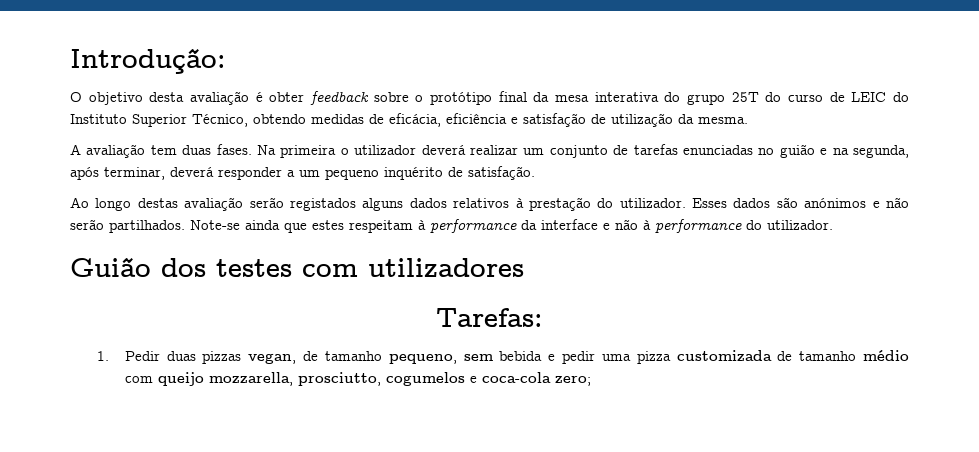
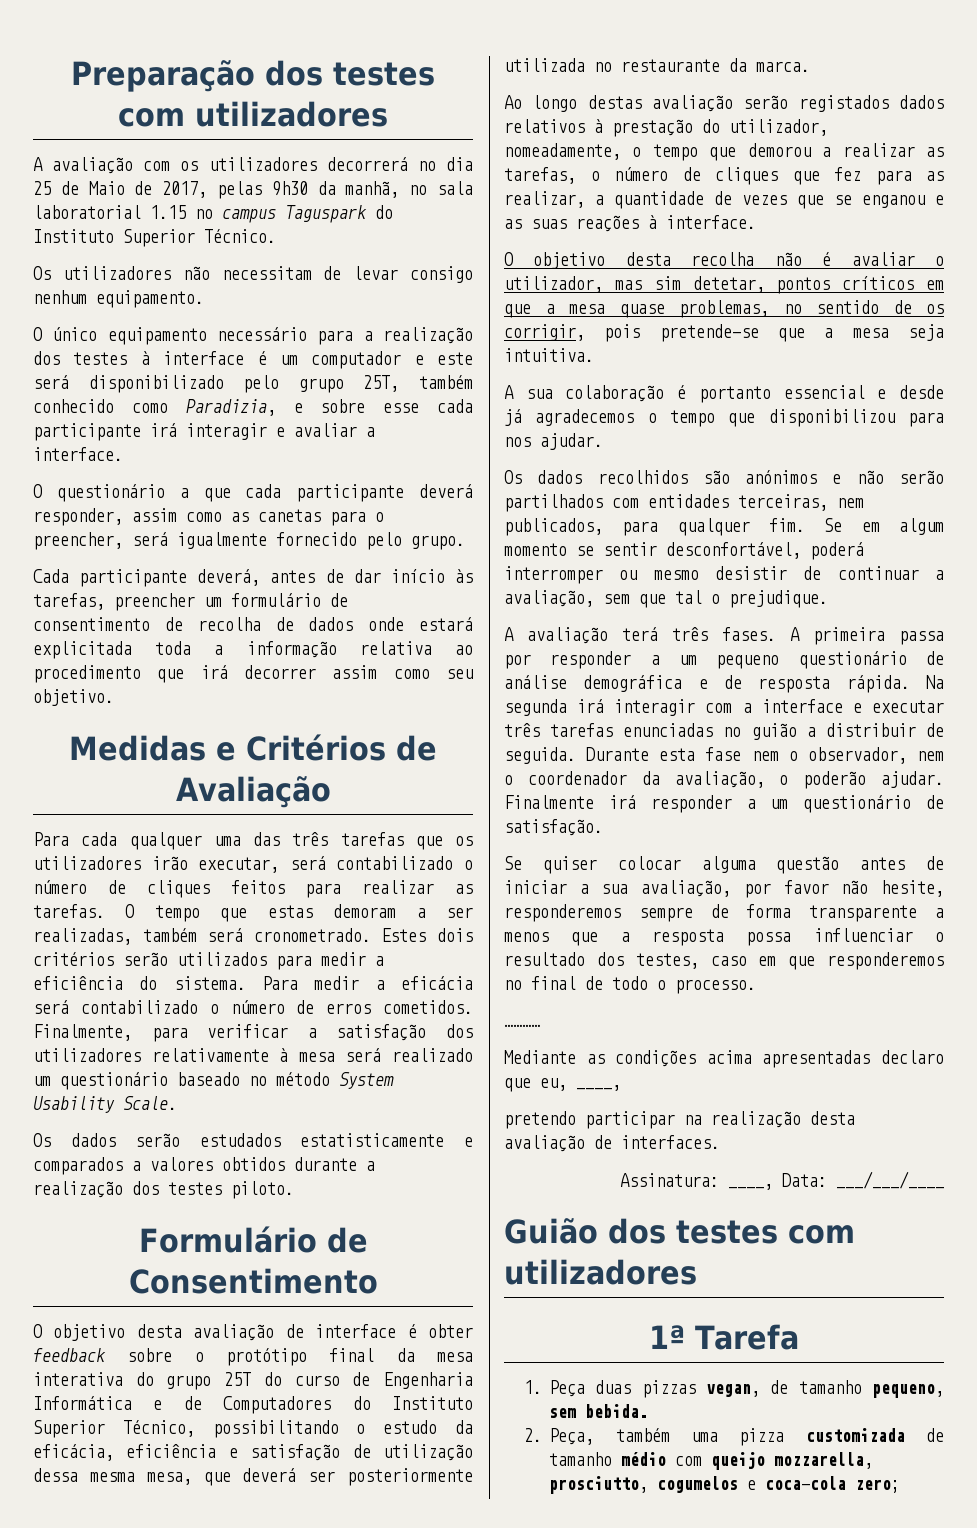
[70,48,226,74] Introdução: -> [71,60,435,92] [118,101,388,127] [33,157,474,174] [33,181,474,199] [33,205,393,223] [33,229,276,247] [33,266,473,283] [33,290,204,308] [33,327,473,345] [33,351,473,369] [33,375,474,393] [33,399,473,416] [33,423,375,441] [33,447,123,461] [33,484,473,502] [33,508,384,526] [33,532,465,550] [33,569,474,587] [33,593,348,611] [33,617,473,631] [33,641,473,659] [33,665,473,683] [33,689,114,706] [69,734,437,761] [175,776,331,808] [33,832,473,850] [33,856,474,873] [33,880,473,898] [33,904,474,922] [33,928,473,945] [33,952,384,970] [33,976,473,990] [33,1000,473,1014] [33,1024,474,1042] [33,1048,474,1062] [33,1072,394,1090] [33,1096,177,1113] [33,1133,473,1147] [33,1157,375,1175] [33,1181,294,1199] [138,1226,368,1253] [128,1268,378,1294] Preparação dos testes com utilizadores // A avaliação com os utilizadores decorrerá no dia 25 de Maio de 2017, pelas 9h30 da manhã, no sala laboratorial 1.15 no campus Taguspark do Instituto Superior Técnico. // Os utilizadores não necessitam de levar consigo nenhum equipamento. // O único equipamento necessário para a realização dos testes à interface é um computador e este será disponibilizado pelo grupo 25T, também conhecido como Paradizia, e sobre esse cada participante irá interagir e avaliar a interface. // O questionário a que cada participante deverá responder, assim como as canetas para o preencher, será igualmente fornecido pelo grupo. // Cada participante deverá, antes de dar início às tarefas, preencher um formulário de consentimento de recolha de dados onde estará explicitada toda a informação relativa ao procedimento que irá decorrer assim como seu objetivo. // Medidas e Critérios de Avaliação // Para cada qualquer uma das três tarefas que os utilizadores irão executar, será contabilizado o número de cliques feitos para realizar as tarefas. O tempo que estas demoram a ser realizadas, também será cronometrado. Estes dois critérios serão utilizados para medir a eficiência do sistema. Para medir a eficácia será contabilizado o número de erros cometidos. Finalmente, para verificar a satisfação dos utilizadores relativamente à mesa será realizado um questionário baseado no método System Usability Scale. // Os dados serão estudados estatisticamente e comparados a valores obtidos durante a realização dos testes piloto. // Formulário de Consentimento
(249, 98) none -> [285,1324,397,1338] de interface
[851,92,909,102] [70,114,384,127] LEIC do Instituto Superior Técnico, obtendo medidas de -> [383,1372,474,1389] [33,1396,473,1414] [33,1420,474,1438] Engenharia Informática e de Computadores do Instituto Superior Técnico, possibilitando o estudo da
[678,114,748,124] [70,144,909,158] [70,166,535,180] da mesma. // A avaliação tem duas fases. Na primeira o utilizador deverá realizar um conjunto de tarefas enunciadas no guião e na segunda, após terminar, deverá responder a um pequeno inquérito de satisfação. -> [33,1468,473,1486] [504,58,810,72] dessa mesma mesa, que deverá ser posteriormente utilizada no restaurante da marca.
[362,198,404,211] alguns -> (889, 103) none
[619,198,771,208] utilizador. Esses dados -> [729,119,828,136] [504,143,944,161] [504,167,944,185] [504,191,944,209] [504,215,756,232] [504,252,944,269] [504,276,944,294] [504,300,944,318] [504,324,944,342] [504,348,594,362] [504,385,944,403] [504,409,944,427] [504,433,603,450] [504,470,688,484] utilizador, nomeadamente, o tempo que demorou a realizar as tarefas, o número de cliques que fez para as realizar, a quantidade de vezes que se enganou e as suas reações à interface. // O objetivo desta recolha não é avaliar o utilizador, mas sim detetar, pontos críticos em que a mesa quase problemas, no sentido de os corrigir, pois pretende-se que a mesa seja intuitiva. // A sua colaboração é portanto essencial e desde já agradecemos o tempo que disponibilizou para nos ajudar. // Os dados recolhidos
[109,219,833,233] partilhados. Note-se ainda que estes respeitam à performance da interface e não à performance do utilizador. -> [504,494,864,512] [504,518,944,536] [504,542,864,560] [504,566,944,584] [504,590,828,608] [504,627,944,645] [504,651,944,669] [504,675,944,693] [504,699,944,716] [504,723,944,740] [504,747,944,764] [504,771,944,789] [504,795,944,813] [504,819,603,836] [504,856,944,874] [504,880,944,898] [504,904,944,922] [504,928,944,946] [504,952,944,970] [504,976,756,994] [504,1024,540,1027] [504,1050,944,1068] [504,1078,621,1092] [504,1111,855,1129] [504,1135,720,1152] [620,1171,944,1190] partilhados com entidades terceiras, nem publicados, para qualquer fim. Se em algum momento se sentir desconfortável, poderá interromper ou mesmo desistir de continuar a avaliação, sem que tal o prejudique. // A avaliação terá três fases. A primeira passa por responder a um pequeno questionário de análise demográfica e de resposta rápida. Na segunda irá interagir com a interface e executar três tarefas enunciadas no guião a distribuir de seguida. Durante esta fase nem o observador, nem o coordenador da avaliação, o poderão ajudar. Finalmente irá responder a um questionário de satisfação. // Se quiser colocar alguma questão antes de iniciar a sua avaliação, por favor não hesite, responderemos sempre de forma transparente a menos que a resposta possa influenciar o resultado dos testes, caso em que responderemos no final de todo o processo. // ………… // Mediante as condições acima apresentadas declaro que eu, ____, // pretendo participar na realização desta avaliação de interfaces. // Assinatura: ____, Data: ___/___/____
[436,308,543,327] Tarefas: -> [648,1324,800,1350] 1ª Tarefa
[124,351,160,361] Pedir -> [549,1380,586,1397] Peça
[499,351,596,364] bebida e pedir -> [585,1404,649,1418] [524,1428,670,1445] bebida. // 2. Peça, também

